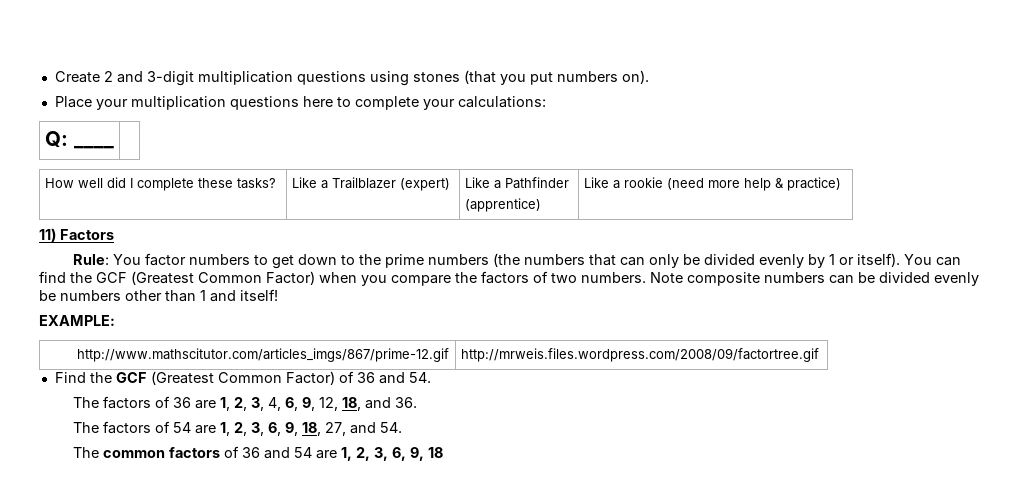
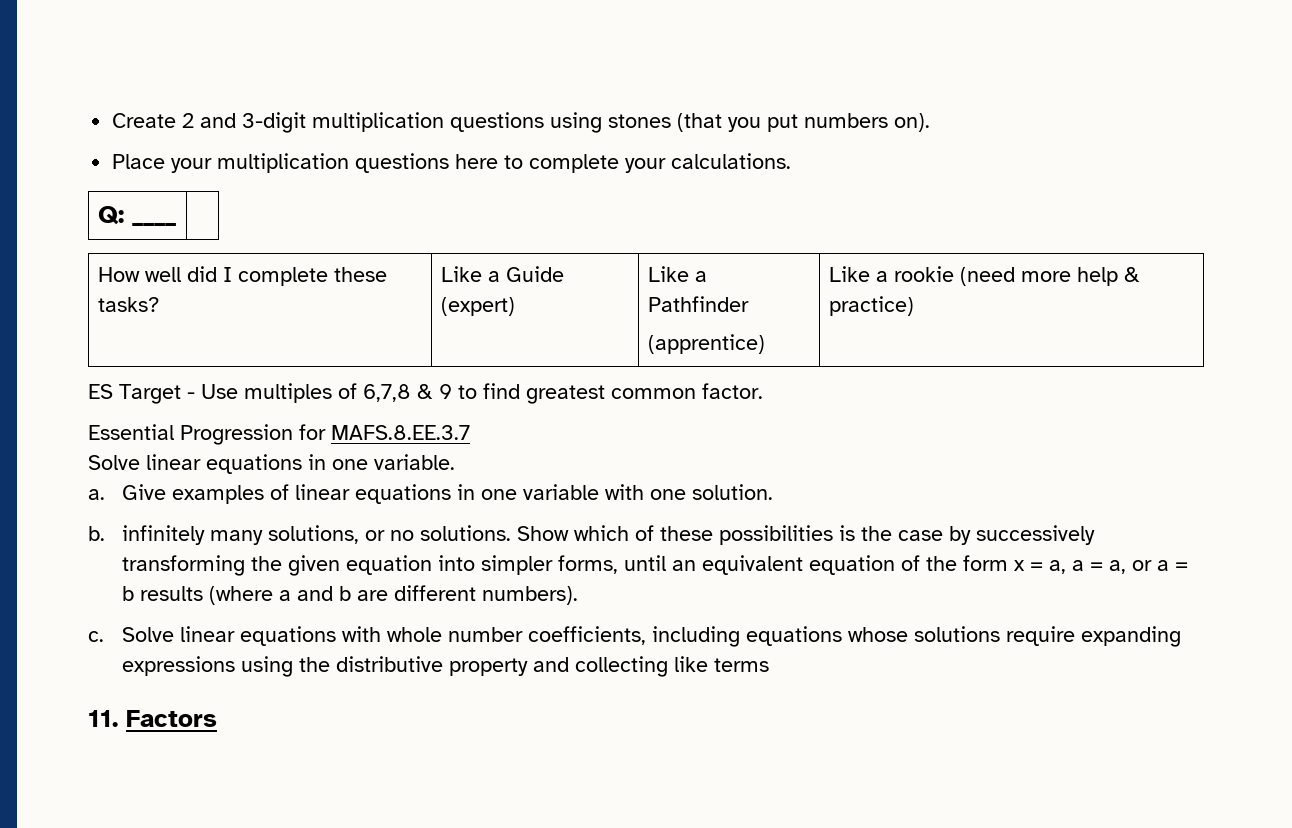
[457,96,546,108] calculations: -> [671,153,792,169] calculations.
[332,177,397,189] Trailblazer -> [506,266,565,282] Guide
[39,228,114,242] [73,253,962,269] [39,271,979,286] [39,289,278,302] [39,315,115,326] [76,348,449,362] [461,348,820,362] [54,371,431,385] [73,396,418,411] [73,421,403,436] [73,446,444,461] 11) Factors // Rule: You factor numbers to get down to the prime numbers (the numbers that can only be divided evenly by 1 or itself). You can find the GCF (Greatest Common Factor) when you compare the factors of two numbers. Note composite numbers can be divided evenly be numbers other than 1 and itself! // EXAMPLE: // http://www.mathscitutor.com/articles_imgs/867/prime-12.gif | http://mrweis.files.wordpress.com/2008/09/factortree.gif // Find the GCF (Greatest Common Factor) of 36 and 54. // The factors of 36 are 1, 2, 3, 4, 6, 9, 12, 18, and 36. // The factors of 54 are 1, 2, 3, 6, 9, 18, 27, and 54. // The common factors of 36 and 54 are 1, 2, 3, 6, 9, 18 -> [88,383,763,404] [88,424,470,445] [88,454,455,474] [88,484,773,504] [88,525,1095,545] [121,555,1188,576] [121,585,578,605] [88,626,1181,647] [121,656,769,677] [88,710,217,727] ES Target - Use multiples of 6,7,8 & 9 to find greatest common factor. // Essential Progression for MAFS.8.EE.3.7 // Solve linear equations in one variable. // a. Give examples of linear equations in one variable with one solution. // b. infinitely many solutions, or no solutions. Show which of these possibilities is the case by successively transforming the given equation into simpler forms, until an equivalent equation of the form x = a, a = a, or a = b results (where a and b are different numbers). // c. Solve linear equations with whole number coefficients, including equations whose solutions require expanding expressions using the distributive property and collecting like terms // 11. Factors

